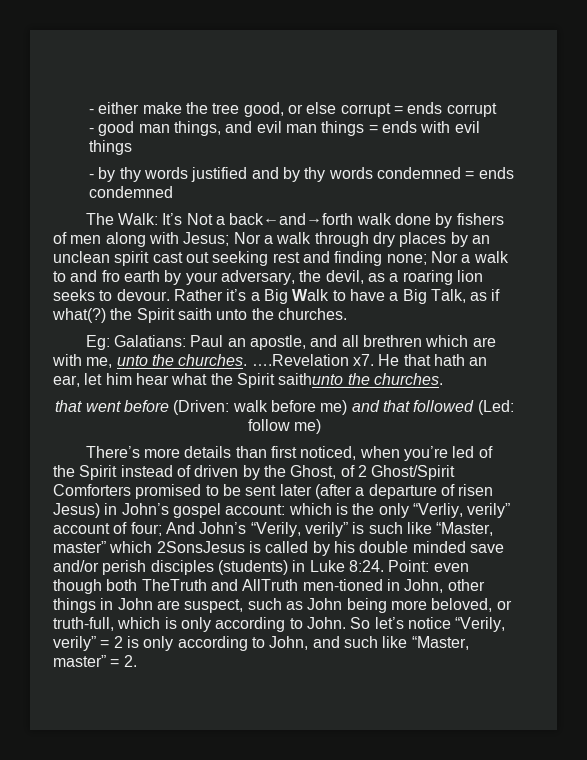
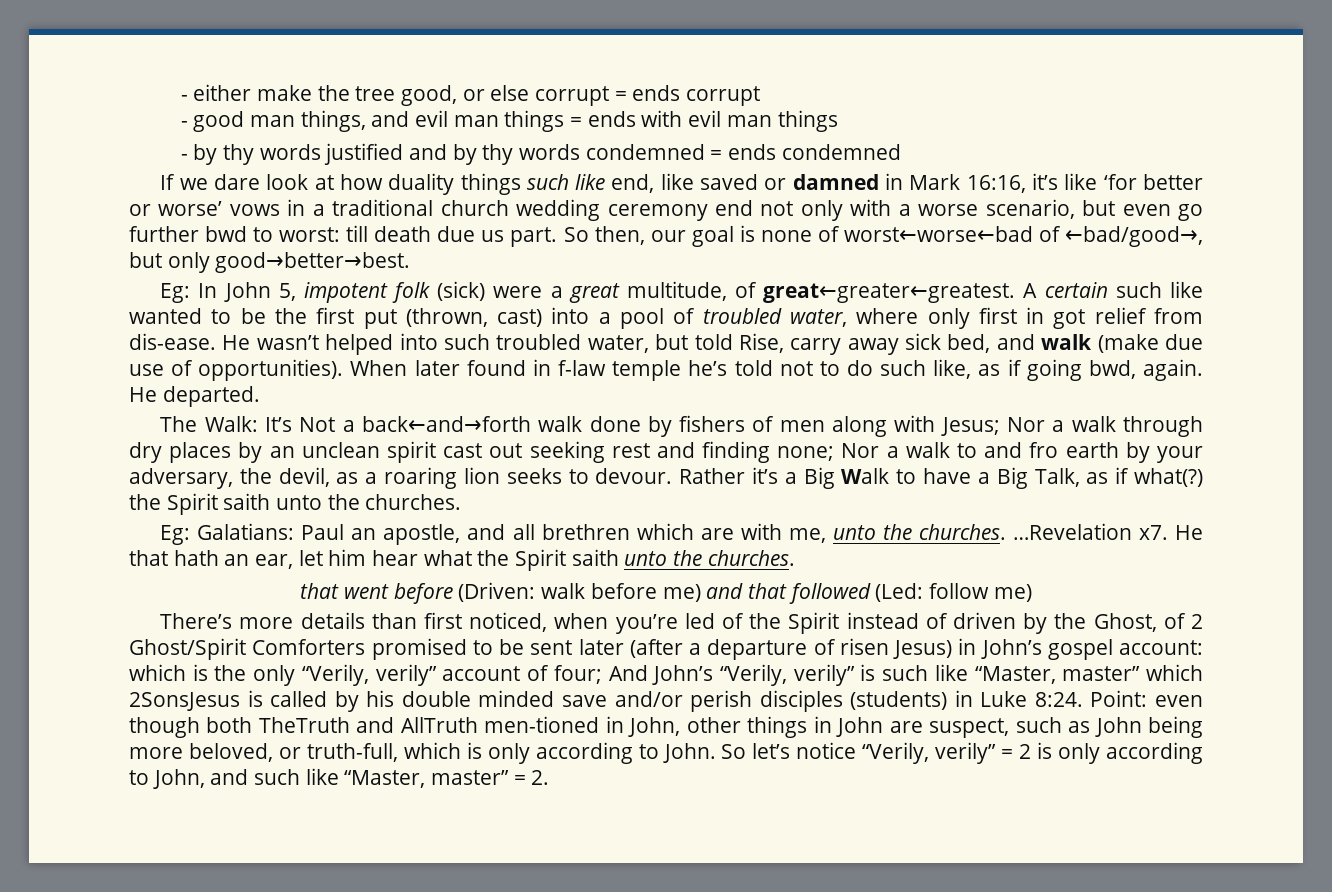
(480, 127) none -> [726,115,772,127] man
(174, 192) none -> [160,173,1203,195] [129,199,1203,221] [129,225,1203,247] [129,252,411,273] [160,281,1203,303] [129,307,1203,329] [129,333,1204,355] [129,359,1203,381] [129,386,260,407] // If we dare look at how duality things such like end, like saved or damned in Mark 16:16, it’s like ‘for better or worse’ vows in a traditional church wedding ceremony end not only with a worse scenario, but even go further bwd to worst: till death due us part. So then, our goal is none of worst←worse←bad of ←bad/good→, but only good→better→best. // Eg: In John 5, impotent folk (sick) were a great multitude, of great←greater←greatest. A certain such like wanted to be the first put (thrown, cast) into a pool of troubled water, where only first in got relief from dis-ease. He wasn’t helped into such troubled water, but told Rise, carry away sick bed, and walk (make due use of opportunities). When later found in f-law temple he’s told not to do such like, as if going bwd, again. He departed.
[251,354,349,366] ….Revelation -> [1012,523,1132,540] …Revelation
[278,373,344,385] saithunto -> [571,549,668,566] saith unto
[412,503,463,518] “Verliy, -> [301,664,369,686] “Verily,

